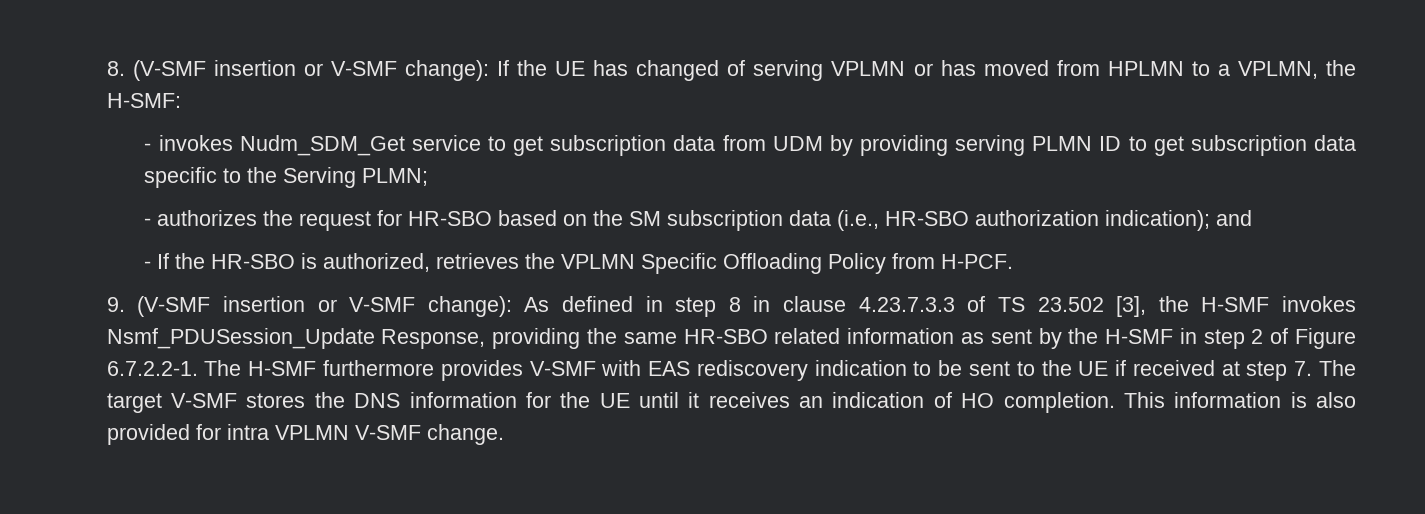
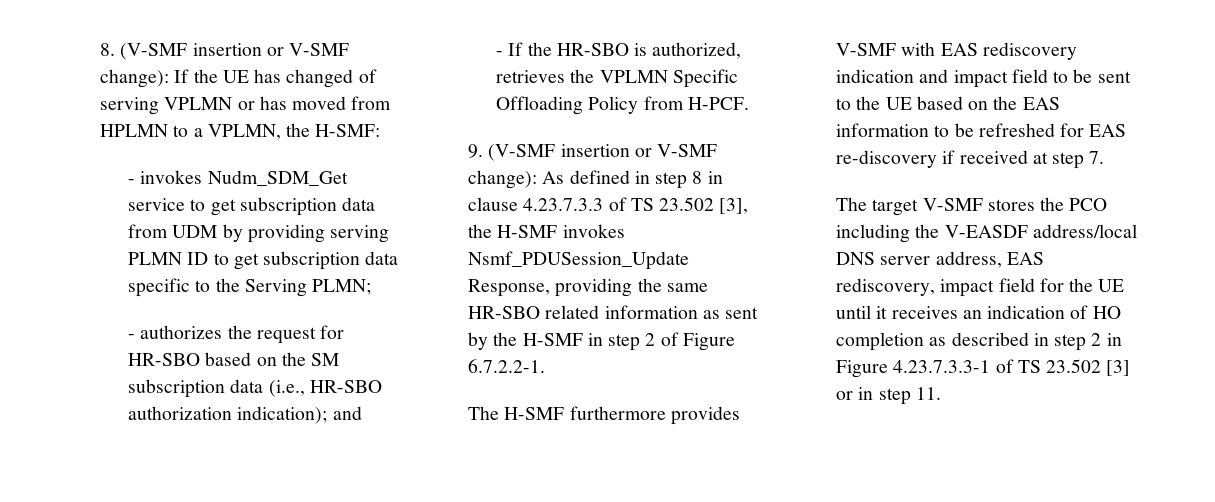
(198, 368) none -> (545, 366) //
(907, 368) none -> [919,69,1048,88] and impact field
(1109, 368) none -> [916,96,1060,110] [835,123,1127,137] [835,150,937,168] based on the EAS information to be refreshed for EAS re-discovery
(1313, 368) none -> (1105, 157) //
[354,392,517,408] DNS information -> [1069,198,1108,211] [835,224,1137,243] [835,251,1044,268] [835,278,1035,297] PCO including the V-EASDF address/local DNS server address, EAS rediscovery, impact field
[1003,392,1356,413] [106,424,504,445] completion. This information is also provided for intra VPLMN V-SMF change. -> [835,332,1122,351] [835,359,1131,378] [835,387,941,405] completion as described in step 2 in Figure 4.23.7.3.3-1 of TS 23.502 [3] or in step 11.

